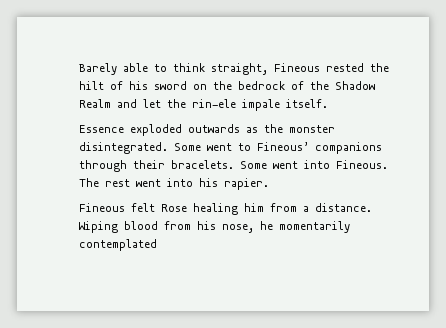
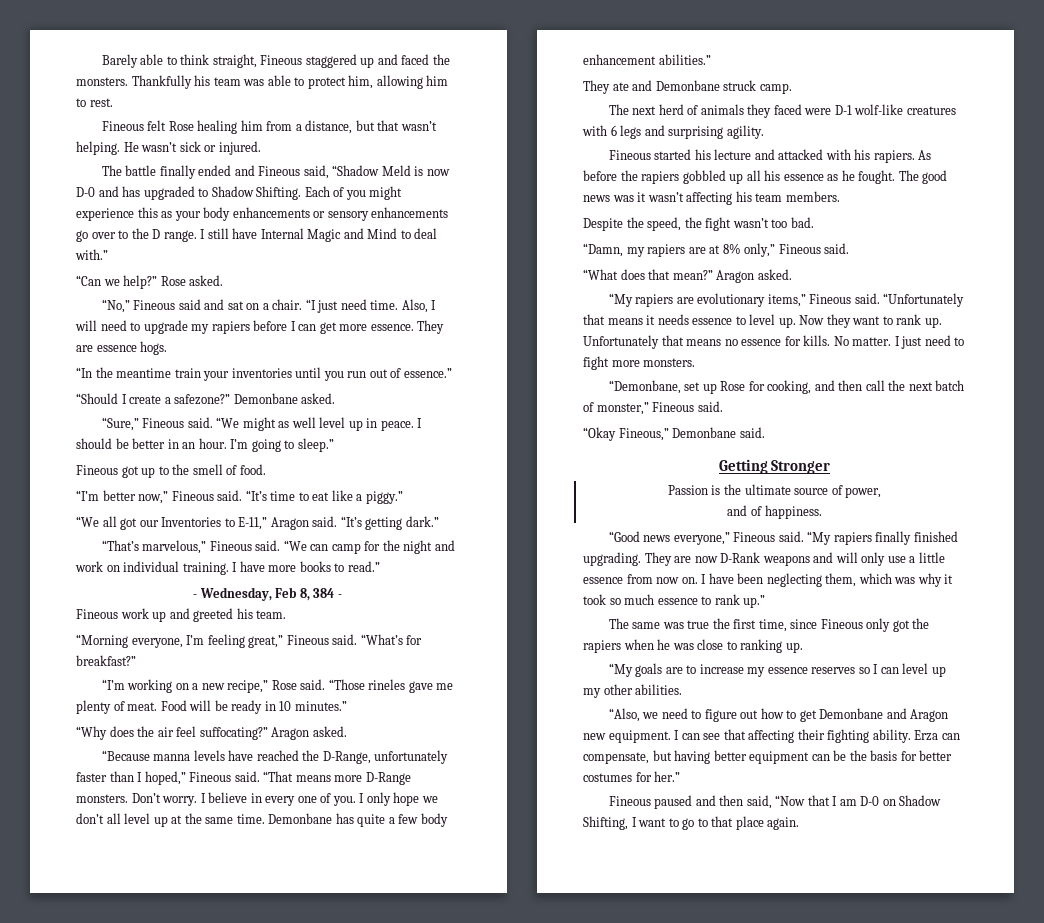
[326,63,389,72] [79,81,375,90] [79,99,328,111] [79,124,335,136] [79,142,382,154] [79,160,388,172] [79,178,269,190] rested the hilt of his sword on the bedrock of the Shadow Realm and let the rin-ele impale itself. // Essence exploded outwards as the monster disintegrated. Some went to Fineous’ companions through their bracelets. Some went into Fineous. The rest went into his rapier. -> [305,54,450,68] [76,75,449,89] [76,98,113,107] staggered up and faced the monsters. Thankfully his team was able to protect him, allowing him to rest.
[315,203,372,212] [79,221,350,233] [79,239,157,251] distance. Wiping blood from his nose, he momentarily contemplated -> [305,120,437,134] [76,141,261,155] [101,165,450,179] [76,186,403,200] [76,207,449,221] [76,228,438,242] [75,249,108,260] [76,275,224,289] [101,299,437,313] [75,320,445,334] [76,341,168,355] [76,367,452,381] [76,393,336,405] [101,417,423,431] [76,438,334,452] [76,464,266,478] [76,490,403,504] [76,516,439,530] [101,540,455,554] [75,561,380,575] [193,587,342,601] [76,608,287,622] [76,634,423,648] [76,655,136,666] [101,679,454,693] [76,700,347,714] [76,726,347,740] [101,750,449,764] [76,771,411,785] [76,792,438,806] [76,813,448,827] [583,54,711,65] [583,80,792,94] [608,104,956,118] [582,125,764,139] [608,149,932,163] [583,170,948,184] [583,191,840,205] [583,217,814,231] [583,243,850,257] [583,269,792,283] [608,293,965,307] [583,314,942,328] [583,335,965,349] [583,356,696,370] [608,380,965,394] [583,401,723,415] [583,427,765,441] [718,459,831,474] [667,484,882,498] [727,505,822,519] [608,531,958,545] [583,552,945,566] [583,573,954,587] [583,594,766,608] [608,618,930,632] [583,639,803,653] [608,663,946,677] [583,684,683,698] [608,708,949,722] [583,729,960,743] [583,750,953,764] [583,771,681,782] [608,795,942,809] [583,816,800,830] distance, but that wasn’t helping. He wasn’t sick or injured. // The battle finally ended and Fineous said, “Shadow Meld is now D-0 and has upgraded to Shadow Shifting. Each of you might experience this as your body enhancements or sensory enhancements go over to the D range. I still have Internal Magic and Mind to deal with.” // “Can we help?” Rose asked. // “No,” Fineous said and sat on a chair. “I just need time. Also, I will need to upgrade my rapiers before I can get more essence. They are essence hogs. // “In the meantime train your inventories until you run out of essence.” // “Should I create a safezone?” Demonbane asked. // “Sure,” Fineous said. “We might as well level up in peace. I should be better in an hour. I’m going to sleep.” // Fineous got up to the smell of food. // “I’m better now,” Fineous said. “It’s time to eat like a piggy.” // “We all got our Inventories to E-11,” Aragon said. “It’s getting dark.” // “That’s marvelous,” Fineous said. “We can camp for the night and work on individual training. I have more books to read.” // - Wednesday, Feb 8, 384 - // Fineous work up and greeted his team. // “Morning everyone, I’m feeling great,” Fineous said. “What’s for breakfast?” // “I’m working on a new recipe,” Rose said. “Those rineles gave me plenty of meat. Food will be ready in 10 minutes.” // “Why does the air feel suffocating?” Aragon asked. // “Because manna levels have reached the D-Range, unfortunately faster than I hoped,” Fineous said. “That means more D-Range monsters. Don’t worry. I believe in every one of you. I only hope we don’t all level up at the same time. Demonbane has quite a few body enhancement abilities.” // They ate and Demonbane struck camp. // The next herd of animals they faced were D-1 wolf-like creatures with 6 legs and surprising agility. // Fineous started his lecture and attacked with his rapiers. As before the rapiers gobbled up all his essence as he fought. The good news was it wasn’t affecting his team members. // Despite the speed, the fight wasn’t too bad. // “Damn, my rapiers are at 8% only,” Fineous said. // “What does that mean?” Aragon asked. // “My rapiers are evolutionary items,” Fineous said. “Unfortunately that means it needs essence to level up. Now they want to rank up. Unfortunately that means no essence for kills. No matter. I just need to fight more monsters. // “Demonbane, set up Rose for cooking, and then call the next batch of monster,” Fineous said. // “Okay Fineous,” Demonbane said. // Getting Stronger // Passion is the ultimate source of power, // and of happiness. // “Good news everyone,” Fineous said. “My rapiers finally finished upgrading. They are now D-Rank weapons and will only use a little essence from now on. I have been neglecting them, which was why it took so much essence to rank up.” // The same was true the first time, since Fineous only got the rapiers when he was close to ranking up. // “My goals are to increase my essence reserves so I can level up my other abilities. // “Also, we need to figure out how to get Demonbane and Aragon new equipment. I can see that affecting their fighting ability. Erza can compensate, but having better equipment can be the basis for better costumes for her.” // Fineous paused and then said, “Now that I am D-0 on Shadow Shifting, I want to go to that place again.

